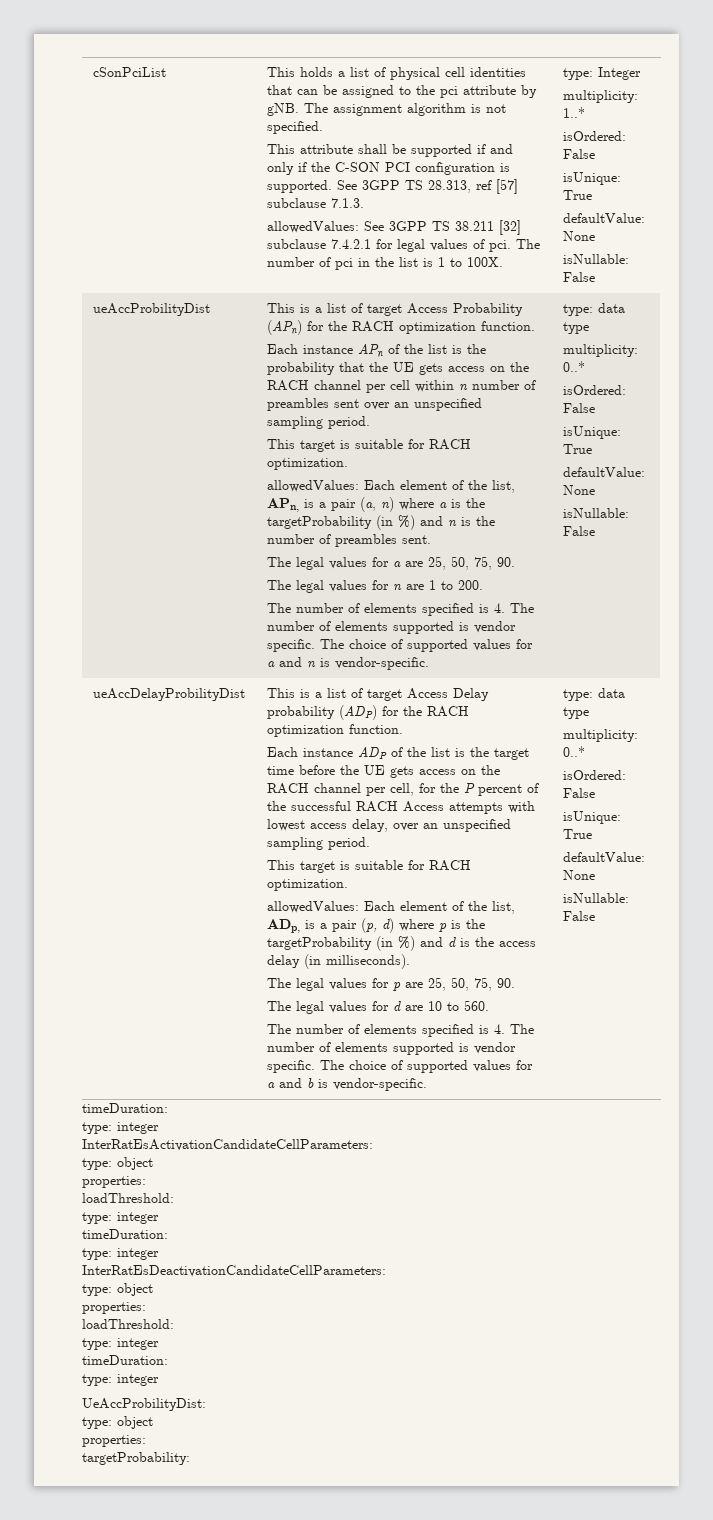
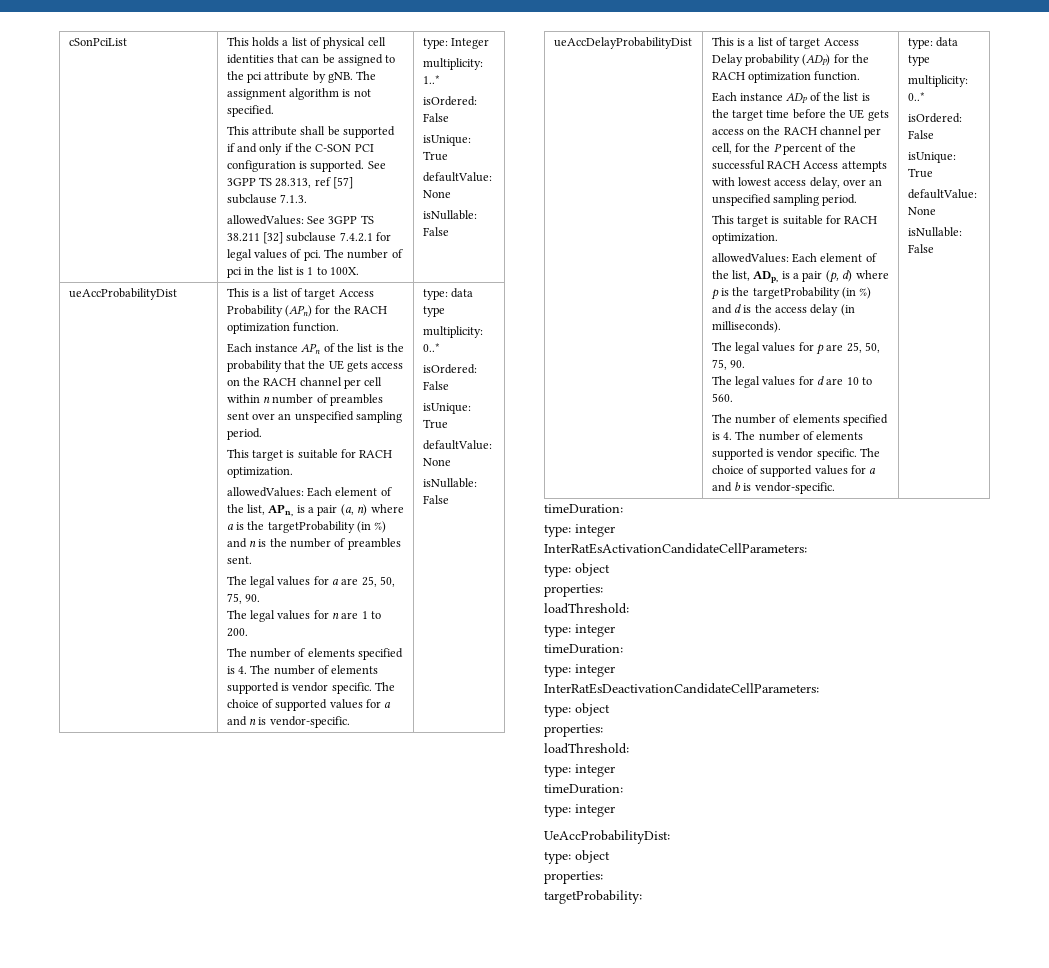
[92,303,210,316] ueAccProbilityDist -> [68,288,177,300] ueAccProbabilityDist
[92,688,245,701] ueAccDelayProbilityDist -> [553,37,692,49] ueAccDelayProbabilityDist
[82,1398,206,1411] UeAccProbilityDist: -> [544,830,670,844] UeAccProbabilityDist:

